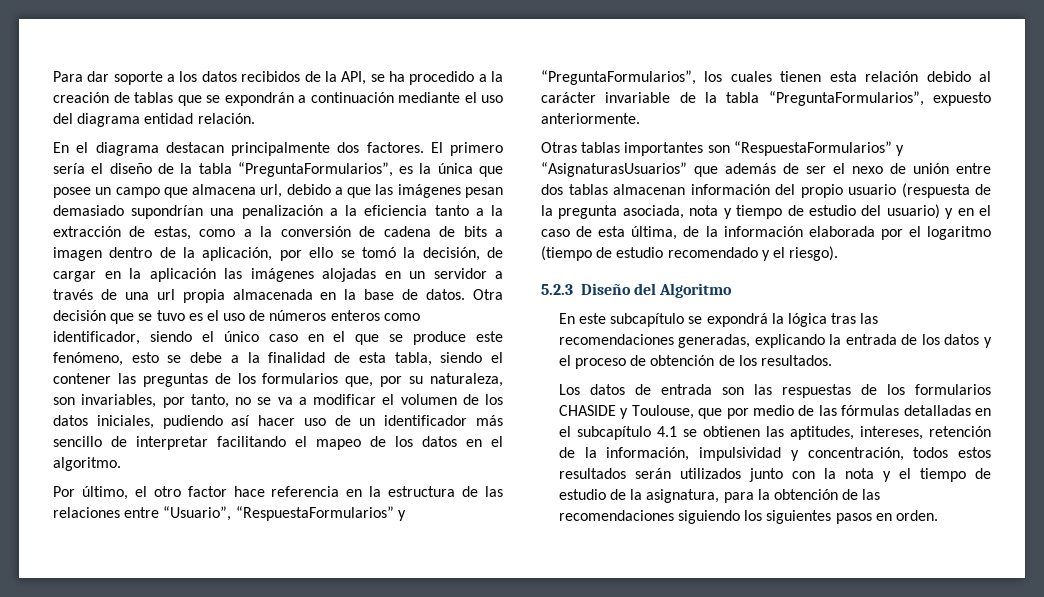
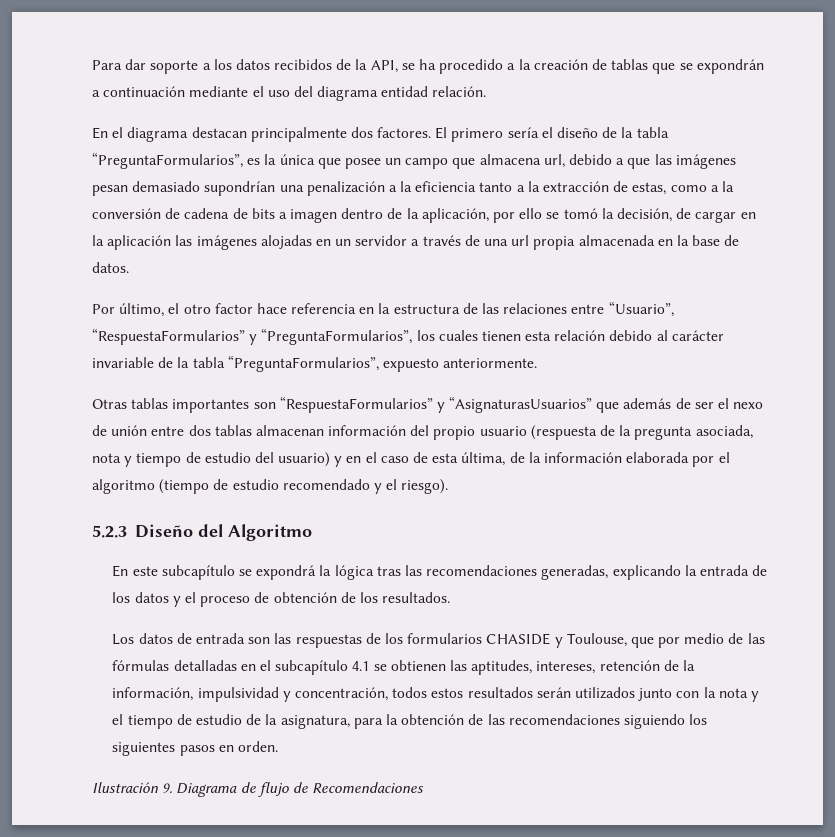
[473,289,504,300] [53,310,420,324] [53,331,503,345] [53,352,504,366] [53,373,504,387] [53,394,503,408] [53,415,503,429] [53,436,503,450] [53,457,121,471] Otra decisión que se tuvo es el uso de números enteros como identificador, siendo el único caso en el que se produce este fenómeno, esto se debe a la finalidad de esta tabla, siendo el contener las preguntas de los formularios que, por su naturaleza, son invariables, por tanto, no se va a modificar el volumen de los datos iniciales, pudiendo así hacer uso de un identificador más sencillo de interpretar facilitando el mapeo de los datos en el algoritmo. -> (129, 267) none
[927,226,991,240] logaritmo -> [92,479,155,494] algoritmo
(938, 515) none -> [92,782,425,797] // Ilustración 9. Diagrama de flujo de Recomendaciones

